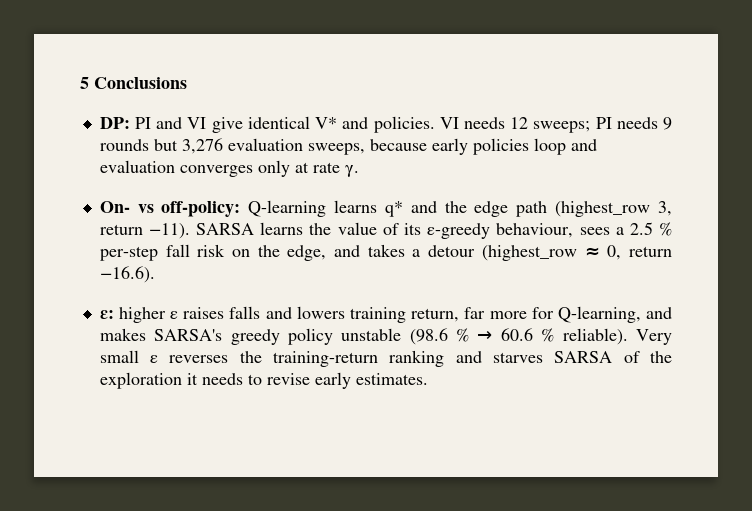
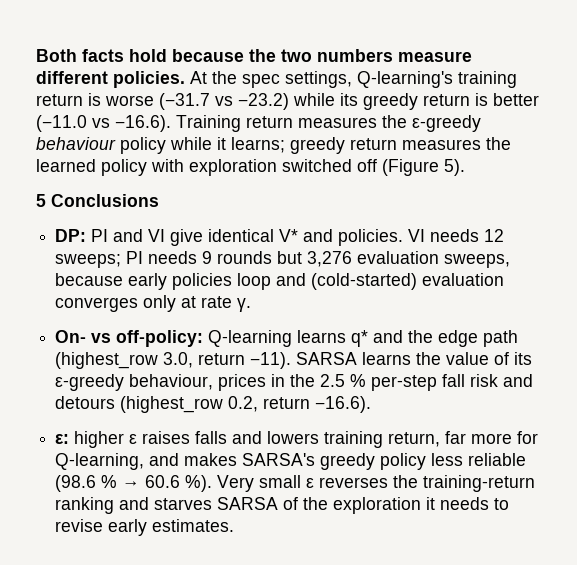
(80, 83) none -> [36,49,472,62] [36,71,517,88] [36,93,539,110] [36,115,481,132] [36,137,511,154] [36,159,465,176] Both facts hold because the two numbers measure different policies. At the spec settings, Q-learning's training return is worse (−31.7 vs −23.2) while its greedy return is better (−11.0 vs −16.6). Training return measures the ε-greedy behaviour policy while it learns; greedy return measures the learned policy with exploration switched off (Figure 5). //
(597, 145) none -> [311,273,418,290] (cold-started)
[657,201,672,216] 3, -> [163,352,194,368] 3.0,
[579,227,624,235] sees a -> [218,374,316,391] prices in the
[231,244,622,261] on the edge, and takes a detour (highest_row ≈ 0, -> [503,374,534,387] [55,396,259,413] and detours (highest_row 0.2,
[341,328,402,341] unstable -> [431,453,527,466] less reliable
[541,328,628,345] % reliable). -> [185,475,213,492] %).

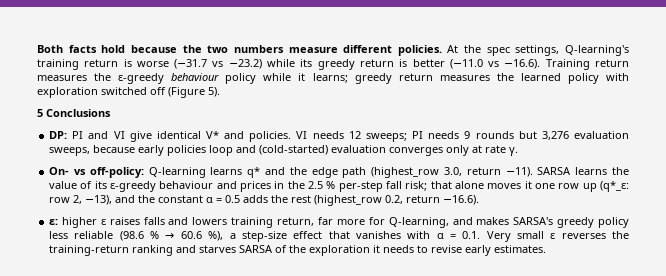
[129,374,214,390] behaviour, -> [159,181,237,189] behaviour and
[470,374,534,387] [55,396,116,409] risk and detours -> [405,181,629,192] [49,195,312,205] risk; that alone moves it one row up (q*_ε: row 2, −13), and the constant α = 0.5 adds the rest
[185,475,213,492] %). -> [208,231,481,242] %), a step-size effect that vanishes with α = 0.1.

